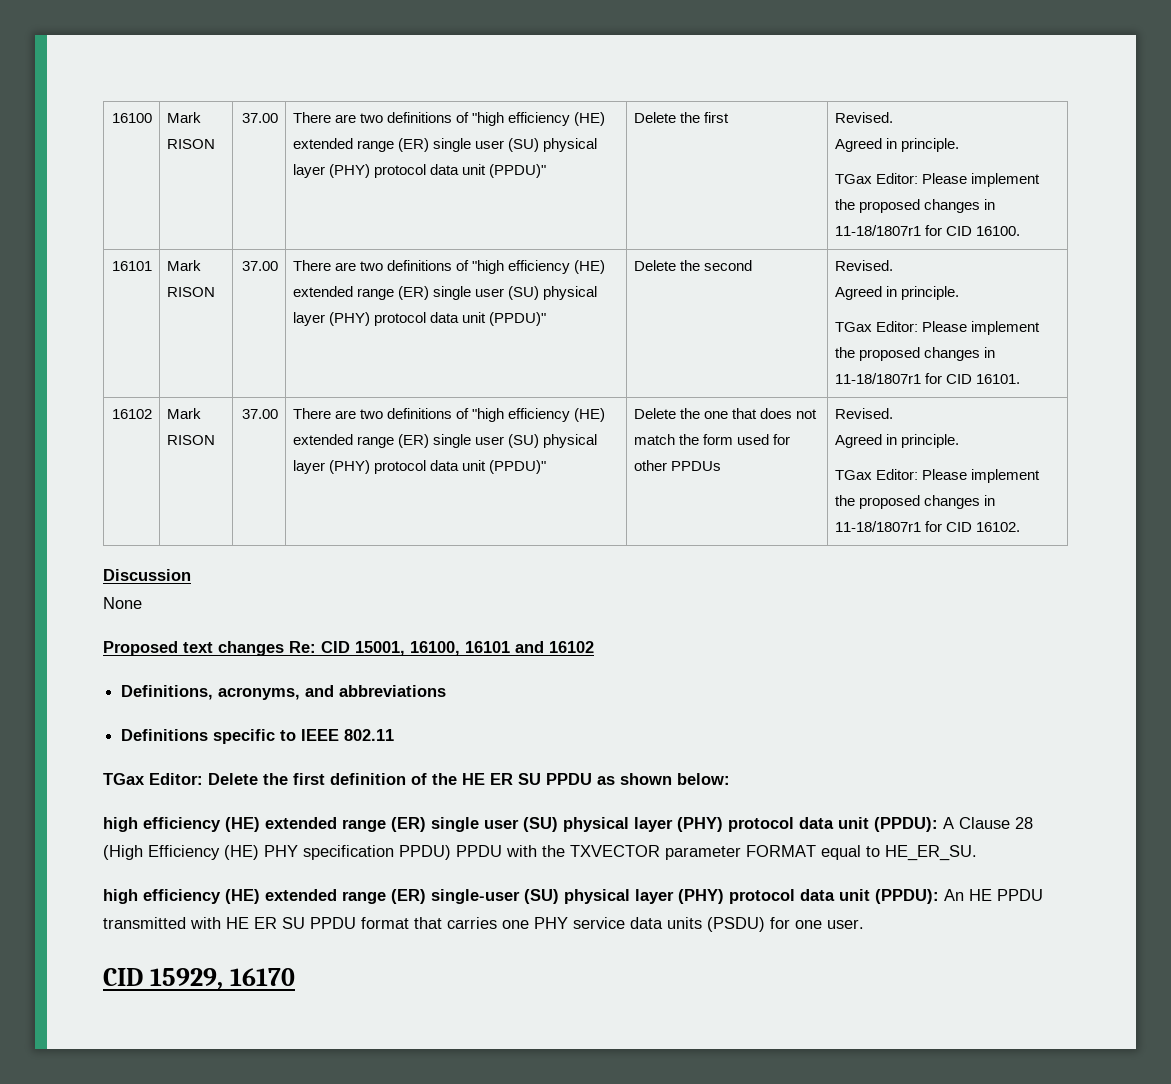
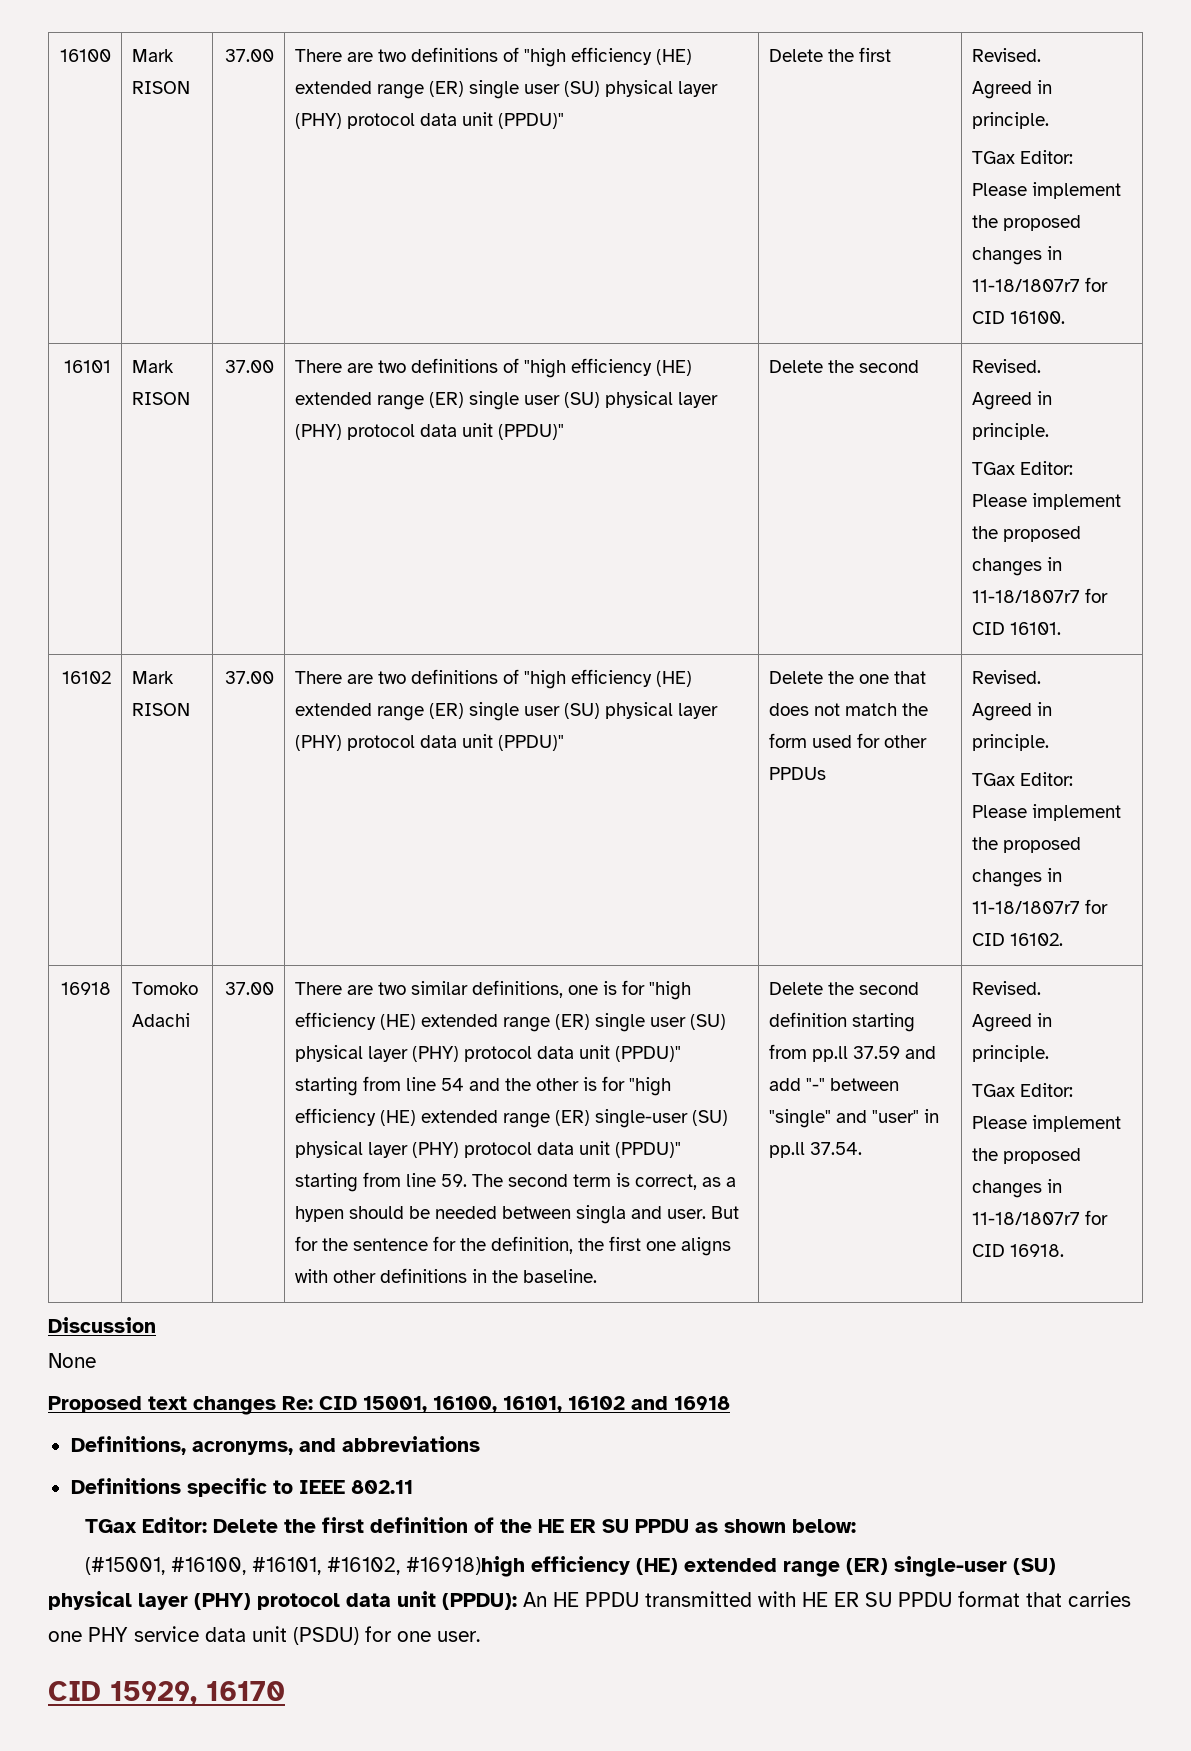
[834,225,921,236] 11-18/1807r1 -> [971,279,1080,292] 11-18/1807r7
[834,373,921,384] 11-18/1807r1 -> [971,590,1080,603] 11-18/1807r7
[834,521,921,532] 11-18/1807r1 -> [971,901,1080,914] 11-18/1807r7
(1020, 527) none -> [61,982,112,995] [131,982,198,995] [131,1013,190,1027] [225,982,275,995] [294,980,691,1000] [294,1012,726,1032] [294,1045,681,1062] [294,1076,671,1096] [294,1108,728,1128] [294,1141,681,1158] [294,1172,736,1192] [294,1205,739,1224] [294,1236,731,1256] [294,1268,597,1283] [768,982,919,995] [768,1012,915,1032] [768,1044,936,1062] [768,1078,899,1091] [768,1109,939,1128] [768,1142,862,1158] [971,981,1041,995] [971,1013,1052,1032] [971,1045,1049,1062] [971,1083,1073,1097] [971,1115,1121,1132] [971,1148,1081,1164] [971,1179,1062,1198] [971,1210,1108,1225] [971,1244,1064,1257] // 16918 | Tomoko Adachi | 37.00 | There are two similar definitions, one is for "high efficiency (HE) extended range (ER) single user (SU) physical layer (PHY) protocol data unit (PPDU)" starting from line 54 and the other is for "high efficiency (HE) extended range (ER) single-user (SU) physical layer (PHY) protocol data unit (PPDU)" starting from line 59. The second term is correct, as a hypen should be needed between singla and user. But for the sentence for the definition, the first one aligns with other definitions in the baseline. | Delete the second definition starting from pp.ll 37.59 and add "-" between "single" and "user" in pp.ll 37.54. | Revised. // Agreed in principle. // TGax Editor: Please implement the proposed changes in 11-18/1807r7 for CID 16918.
[465,641,594,653] 16101 and 16102 -> [503,1396,730,1413] 16101, 16102 and 16918
[103,817,1033,832] [103,845,977,861] [103,889,138,904] high efficiency (HE) extended range (ER) single user (SU) physical layer (PHY) protocol data unit (PPDU): A Clause 28 (High Efficiency (HE) PHY specification PPDU) PPDU with the TXVECTOR parameter FORMAT equal to HE_ER_SU. // high -> [84,1556,525,1577] (#15001, #16100, #16101, #16102, #16918)high
[667,917,702,929] units -> [252,1626,287,1642] unit

